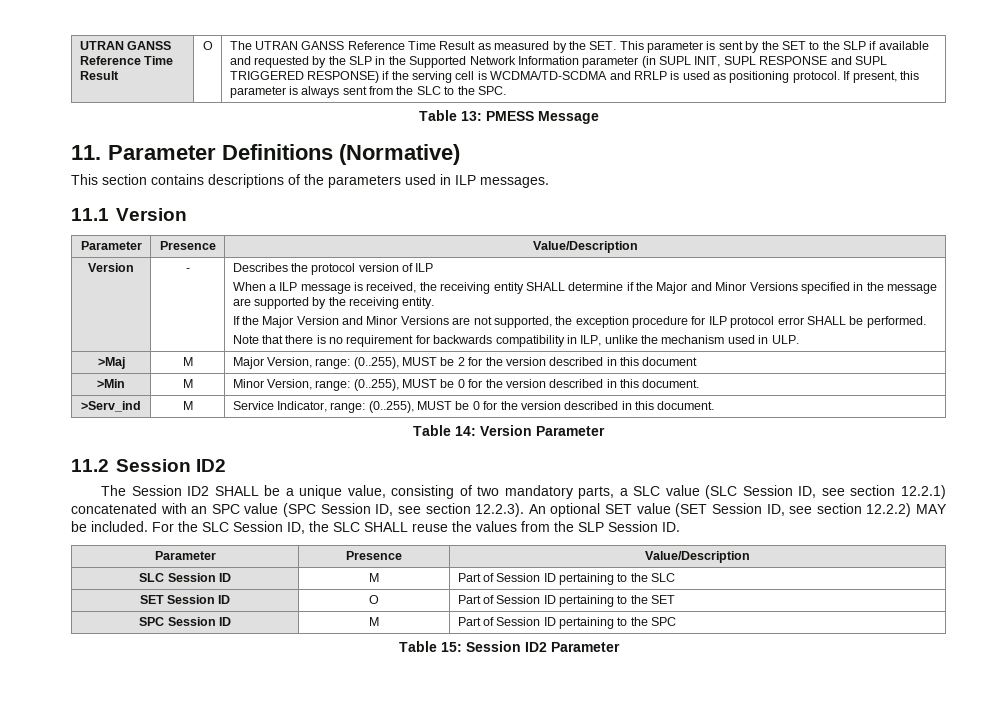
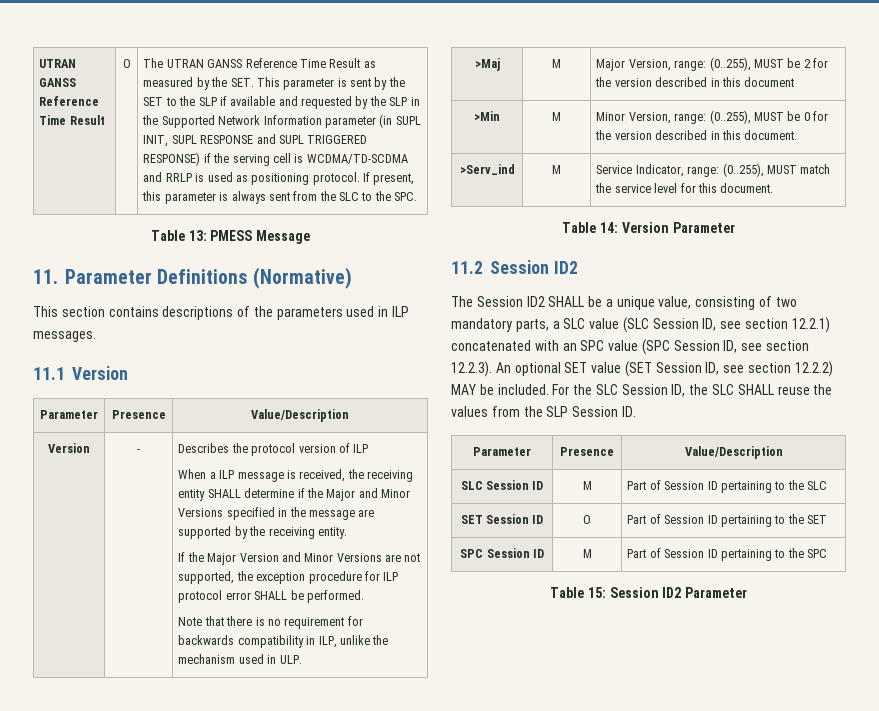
[455,401,632,410] be 0 for the version described in -> [800,164,831,174] [595,183,696,193] match the service level for

